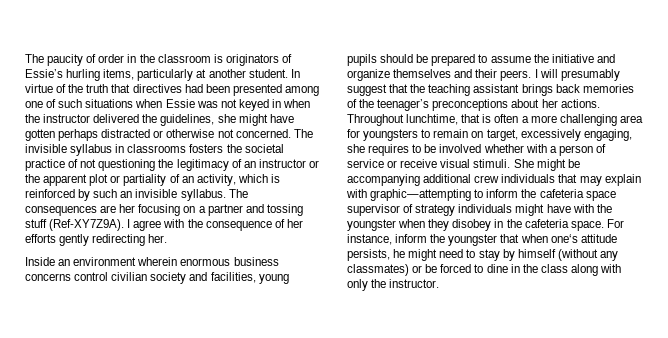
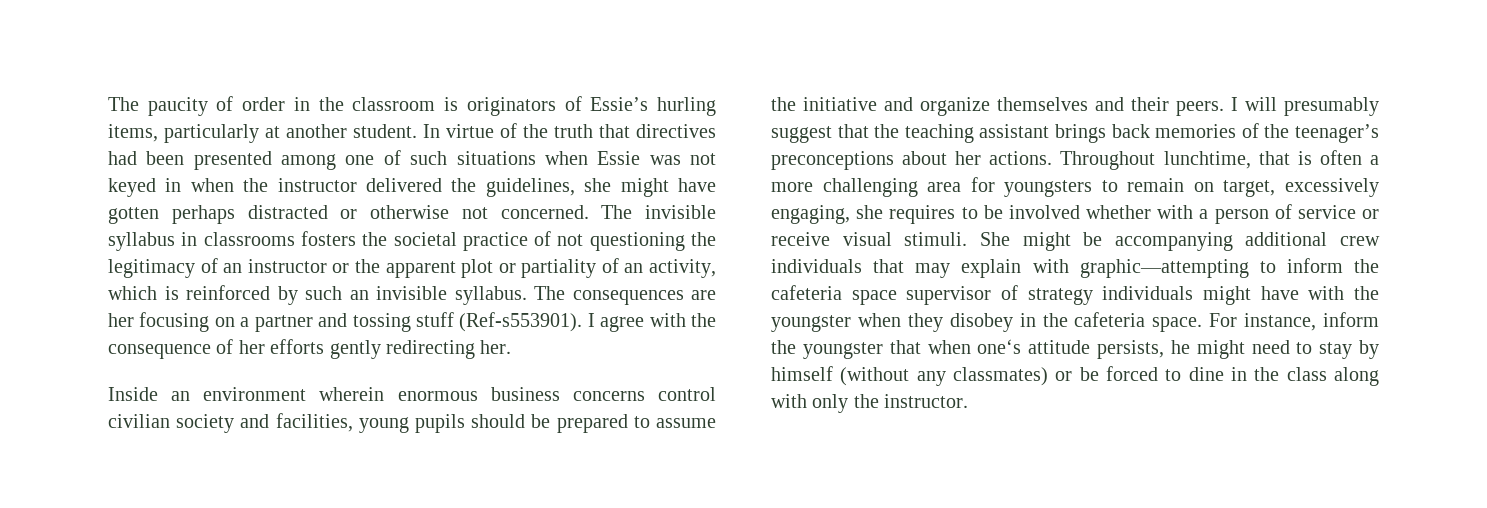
[49,219,125,231] (Ref-XY7Z9A). -> [459,312,583,332] (Ref-s553901).

